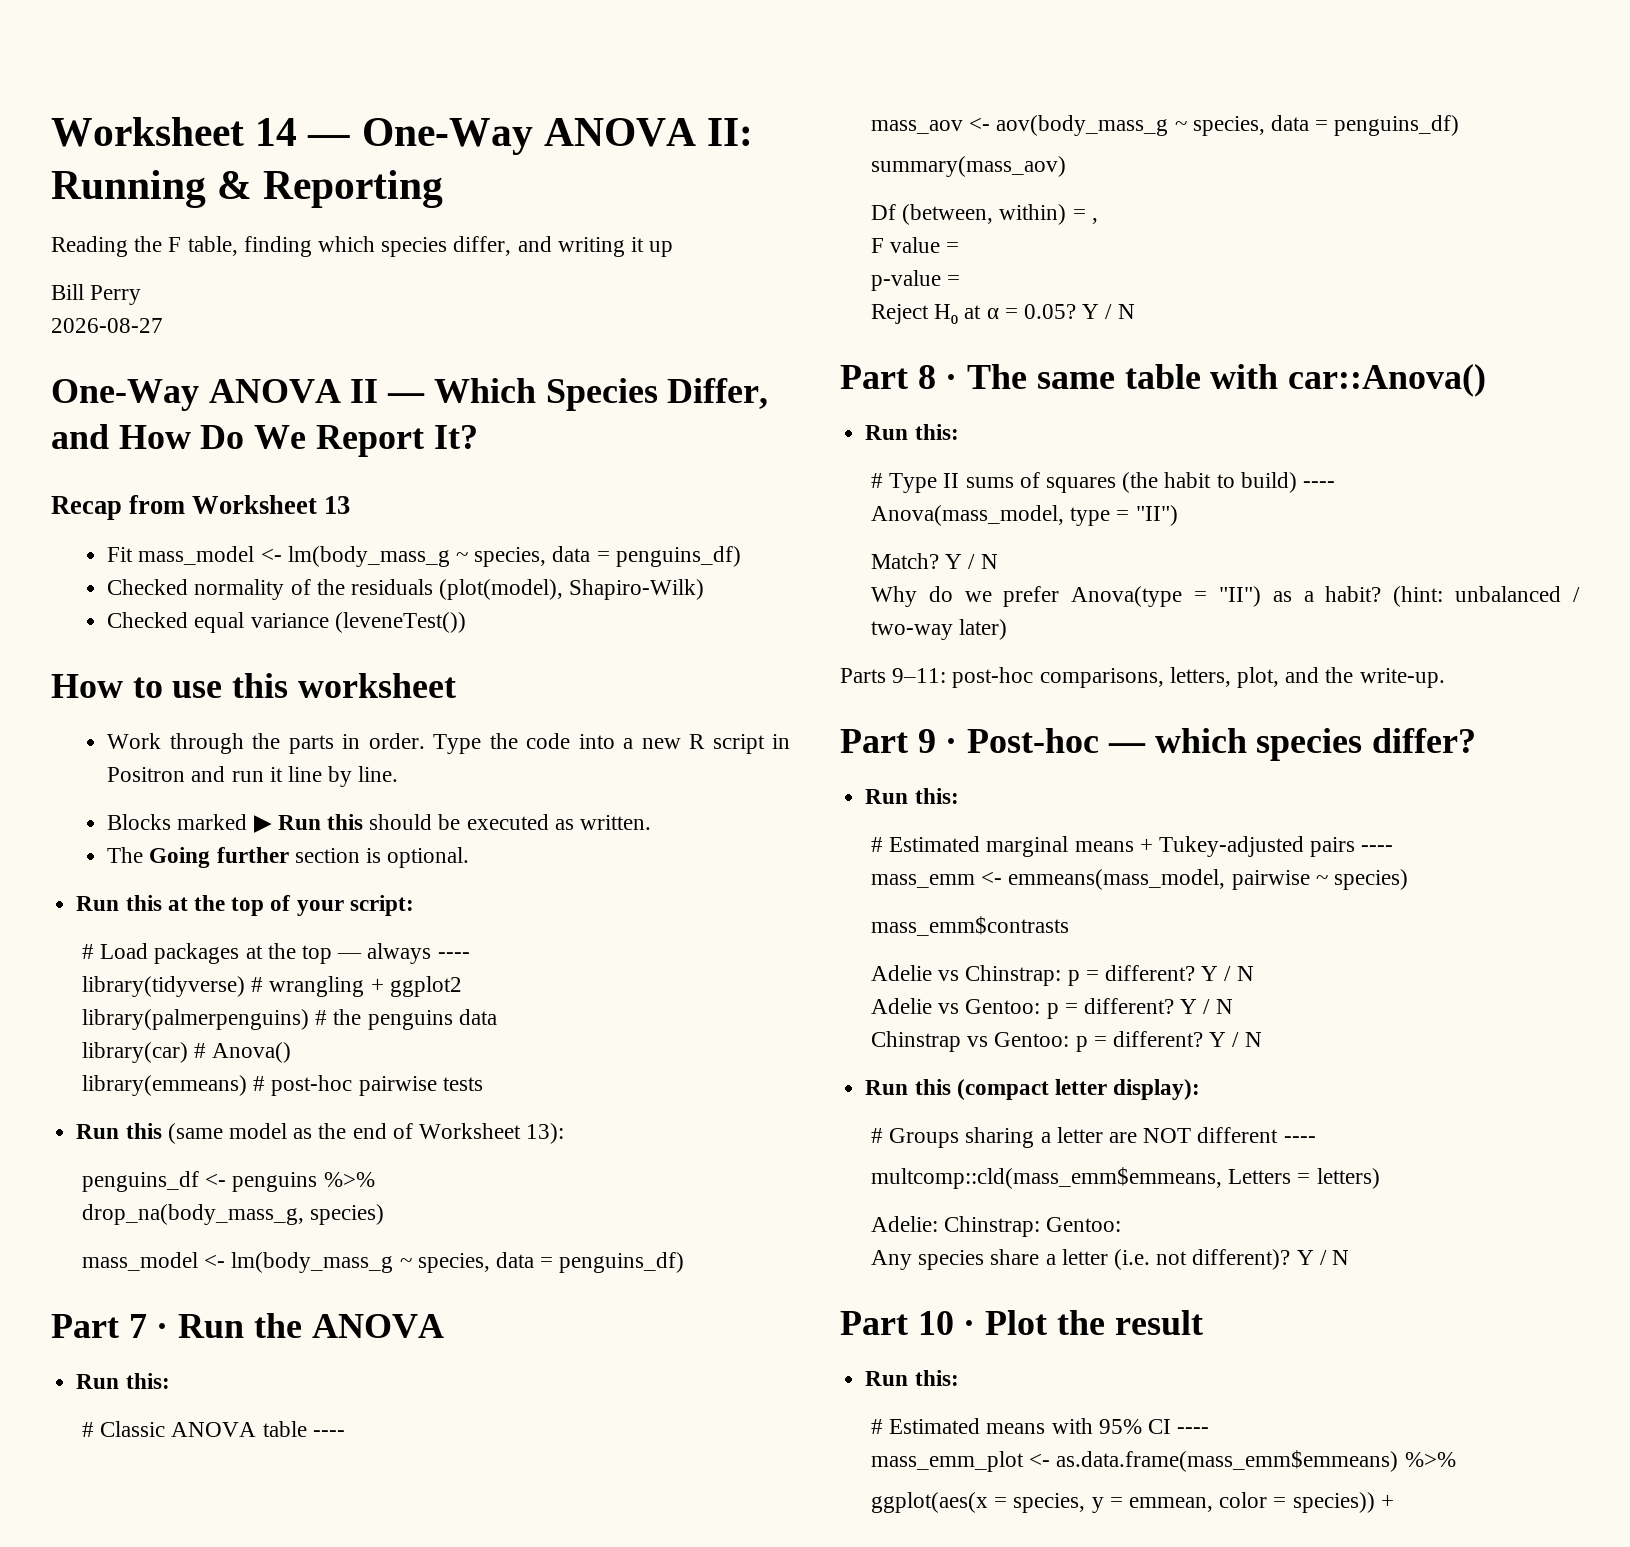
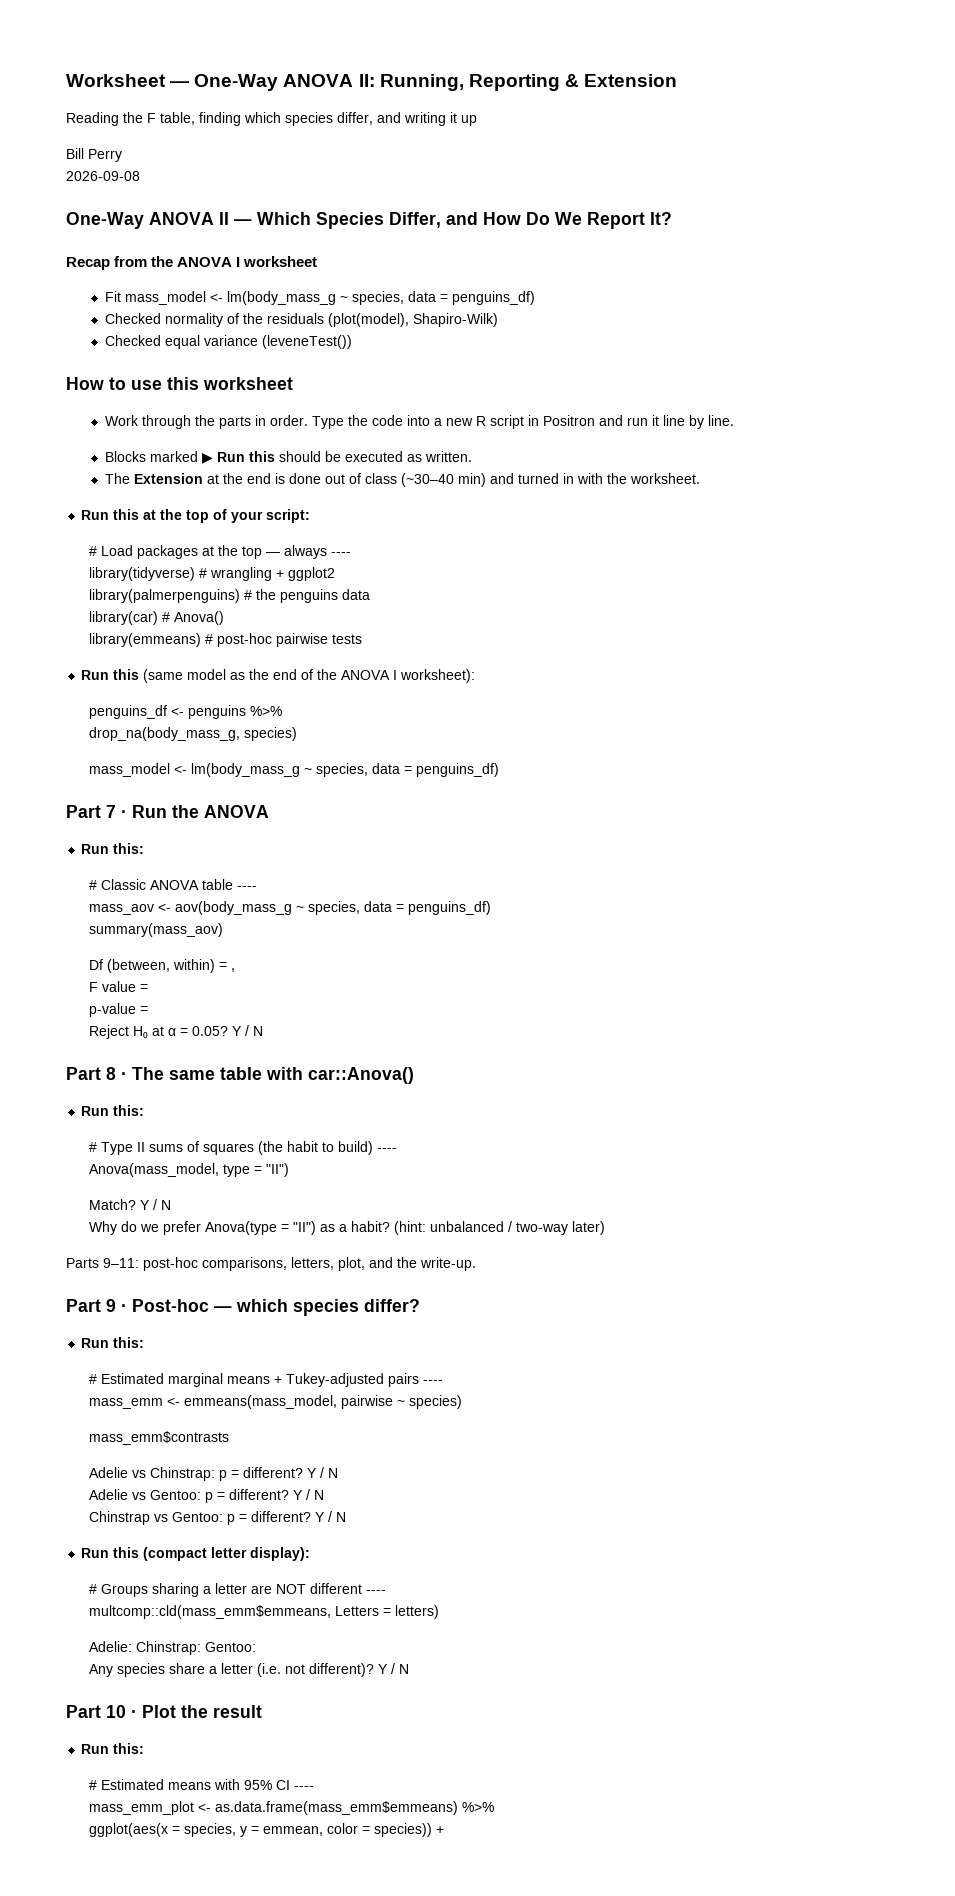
[51,117,298,147] Worksheet 14 -> [66,74,166,87] Worksheet
[51,170,444,208] Running & Reporting -> [379,74,678,91] Running, Reporting & Extension
[51,318,163,333] 2026-08-27 -> [66,171,140,181] 2026-09-08
[192,495,351,514] Worksheet 13 -> [151,256,318,267] the ANOVA I worksheet
[149,847,470,868] Going further section is optional. -> [133,473,700,487] Extension at the end is done out of class (~30–40 min) and turned in with the worksheet.
[418,1123,565,1144] Worksheet 13): -> [317,669,476,683] the ANOVA I worksheet):

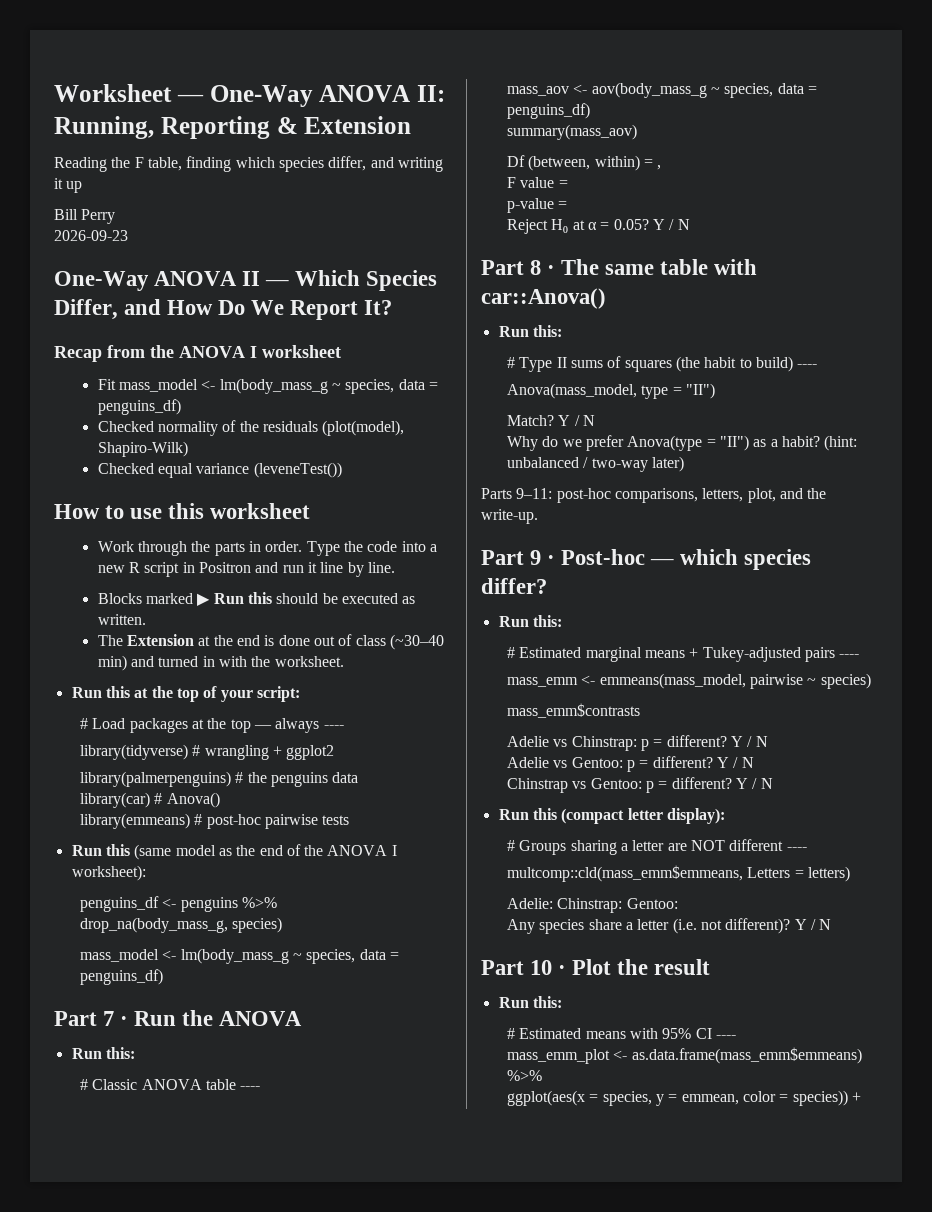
[66,171,140,181] 2026-09-08 -> [54,230,128,241] 2026-09-23

